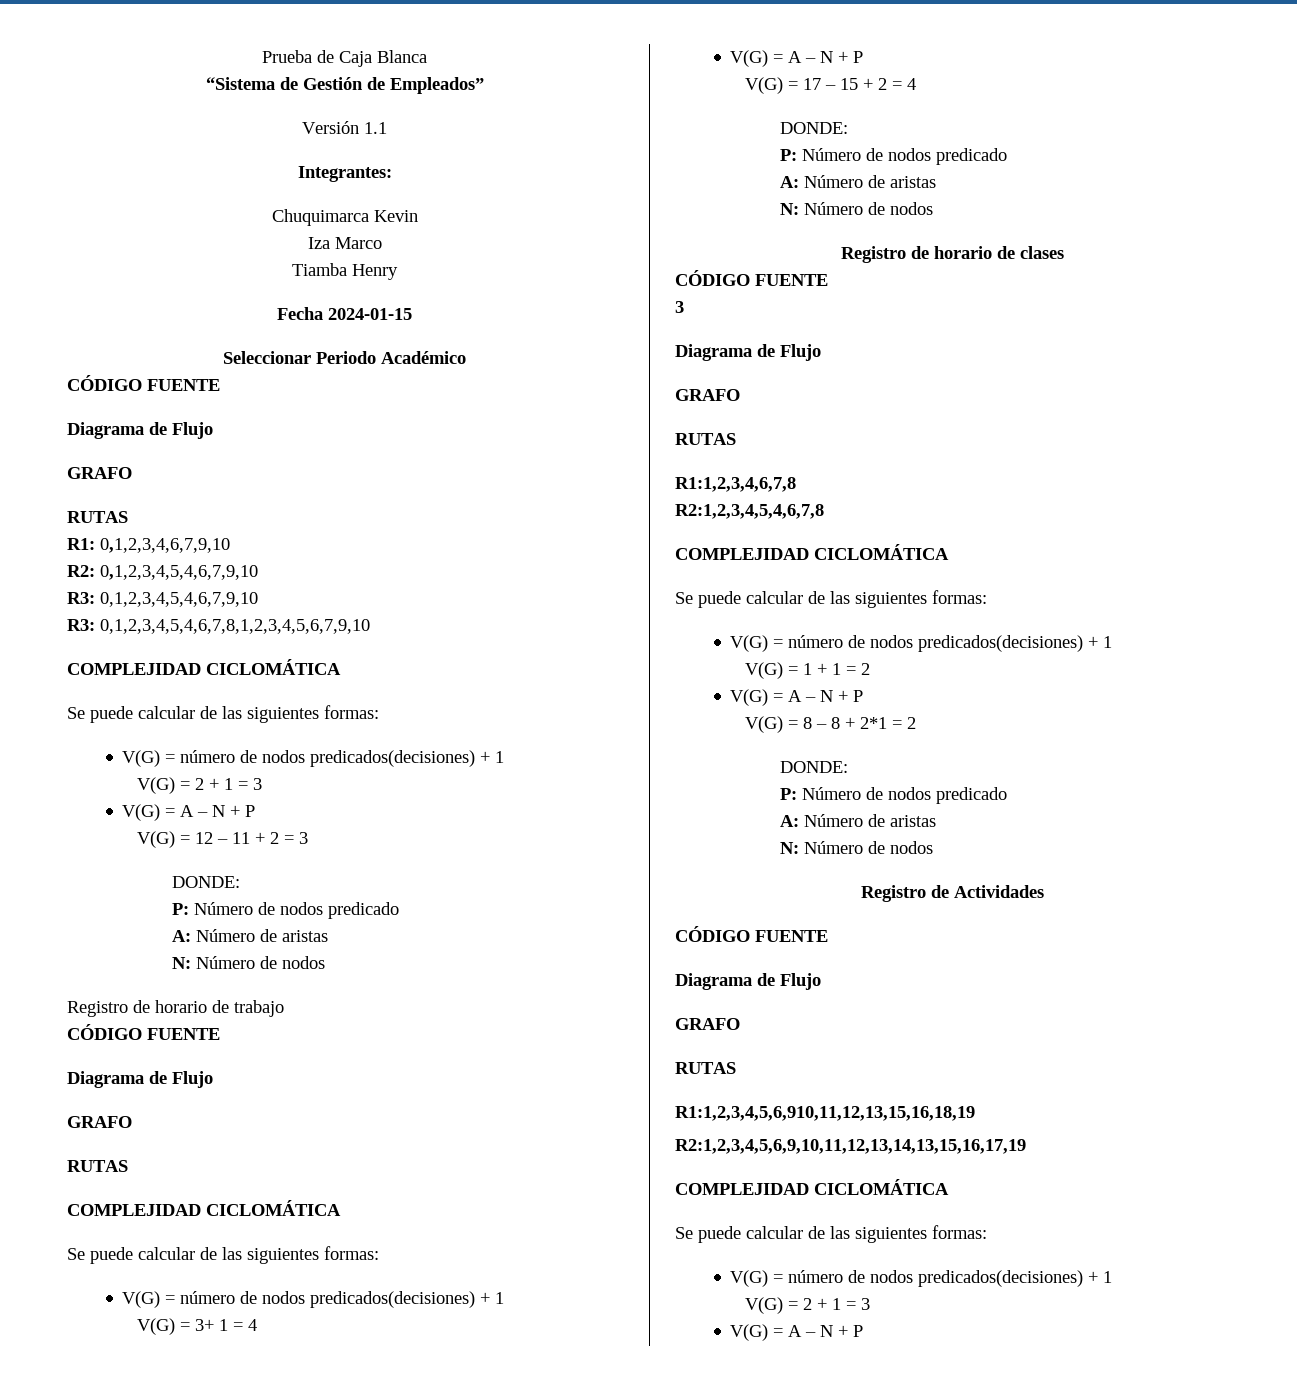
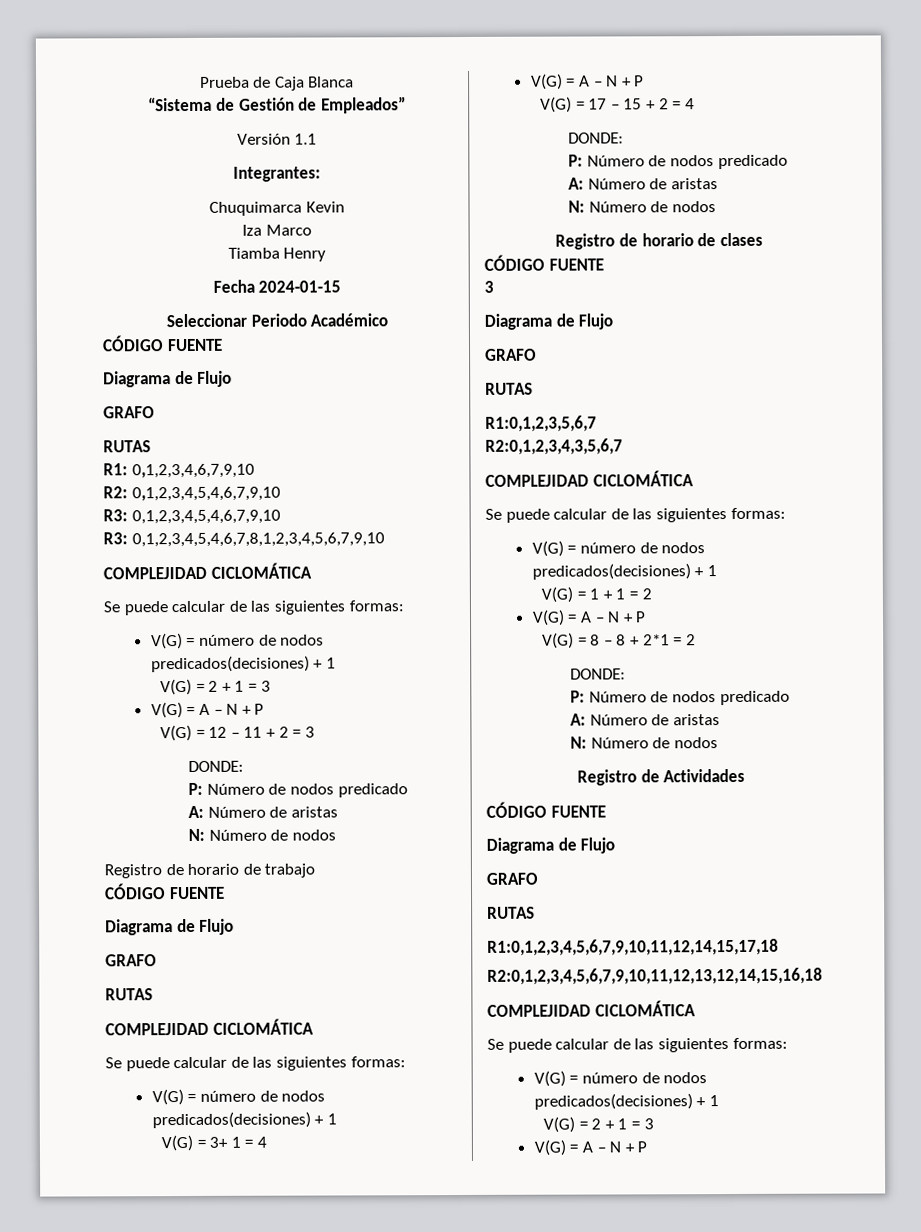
[675,477,796,492] [675,504,824,519] R1:1,2,3,4,6,7,8 // R2:1,2,3,4,5,4,6,7,8 -> [485,415,597,432] [485,438,623,455] R1:0,1,2,3,5,6,7 // R2:0,1,2,3,4,3,5,6,7
[675,1106,975,1121] [675,1139,1026,1154] R1:1,2,3,4,5,6,910,11,12,13,15,16,18,19 // R2:1,2,3,4,5,6,9,10,11,12,13,14,13,15,16,17,19 -> [487,938,779,956] [487,967,823,985] R1:0,1,2,3,4,5,6,7,9,10,11,12,14,15,17,18 // R2:0,1,2,3,4,5,6,7,9,10,11,12,13,12,14,15,16,18

